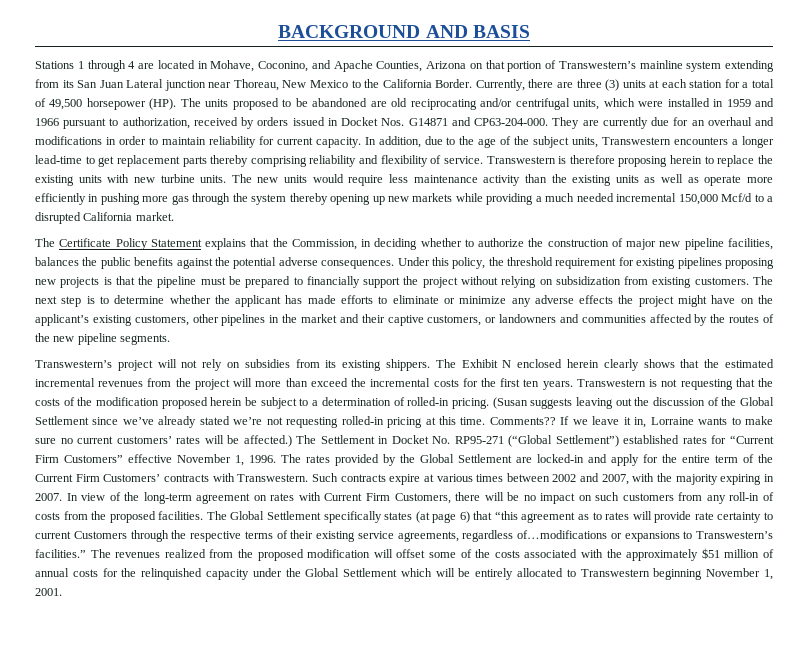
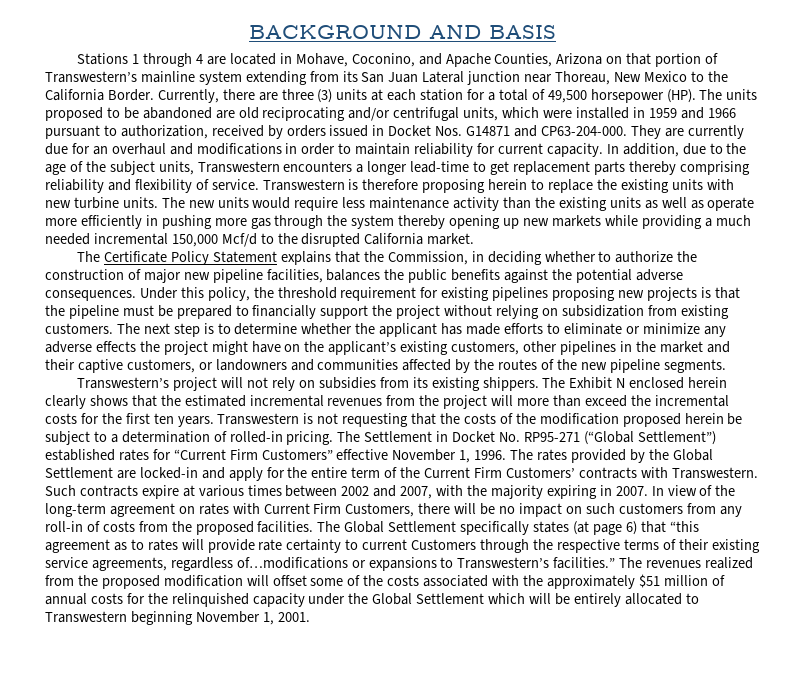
[767,196,774,202] a -> [277,233,298,244] the
[492,397,774,409] [35,416,774,428] [35,435,292,447] (Susan suggests leaving out the discussion of the Global Settlement since we’ve already stated we’re not requesting rolled-in pricing at this time. Comments?? If we leave it in, Lorraine wants to make sure no current customers’ rates will be affected.) -> (334, 438) none

